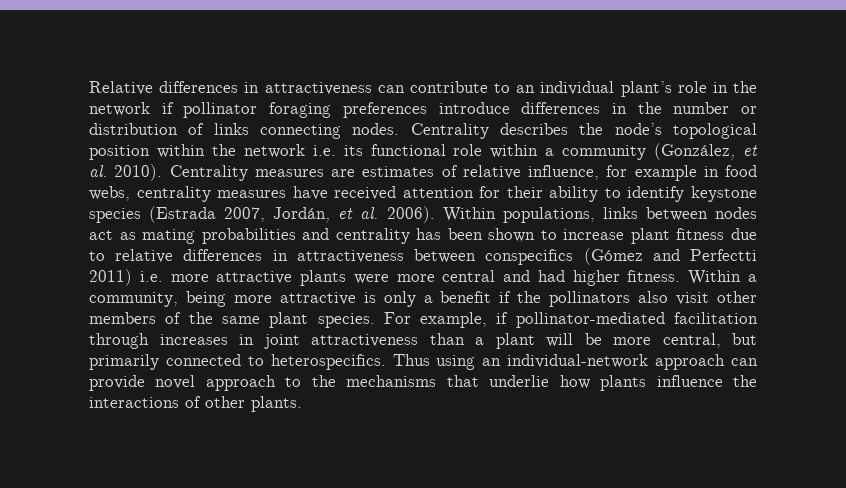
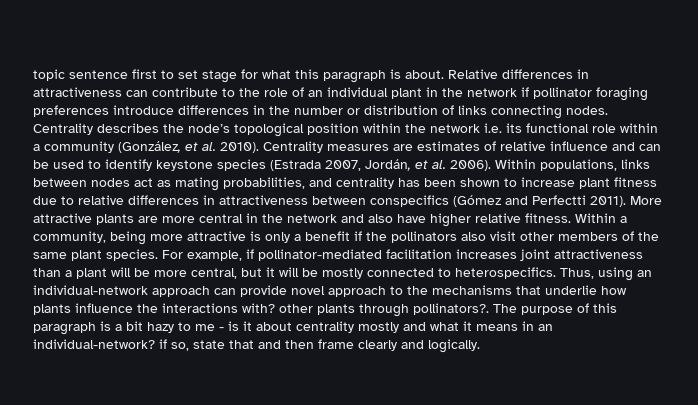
(89, 88) none -> [33,69,444,83] topic sentence first to set stage for what this paragraph is about.
[516,81,707,97] an individual plant’s role -> [239,87,422,99] the role of an individual plant
[528,165,757,181] [89,186,599,202] influence, for example in food webs, centrality measures have received attention for their ability -> [550,141,661,151] [33,160,84,169] influence and can be used
[201,228,296,244] probabilities -> [223,177,305,189] probabilities,
[89,269,209,286] 2011) i.e. more -> [590,196,662,207] 2011). More
[353,274,389,284] were -> [138,216,158,223] are
[503,270,620,286] and had higher -> [246,213,521,227] in the network and also have higher relative
[89,333,254,349] through increases in -> [456,249,517,259] increases
[89,354,159,370] primarily -> [266,267,363,279] it will be mostly
[392,354,430,366] Thus -> [560,268,594,279] Thus,
[185,396,302,412] of other plants. -> [242,303,617,317] [33,321,553,335] [33,339,480,353] with? other plants through pollinators?. The purpose of this paragraph is a bit hazy to me - is it about centrality mostly and what it means in an individual-network? if so, state that and then frame clearly and logically.

